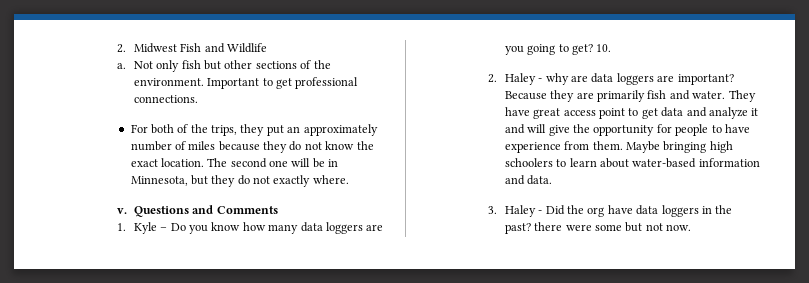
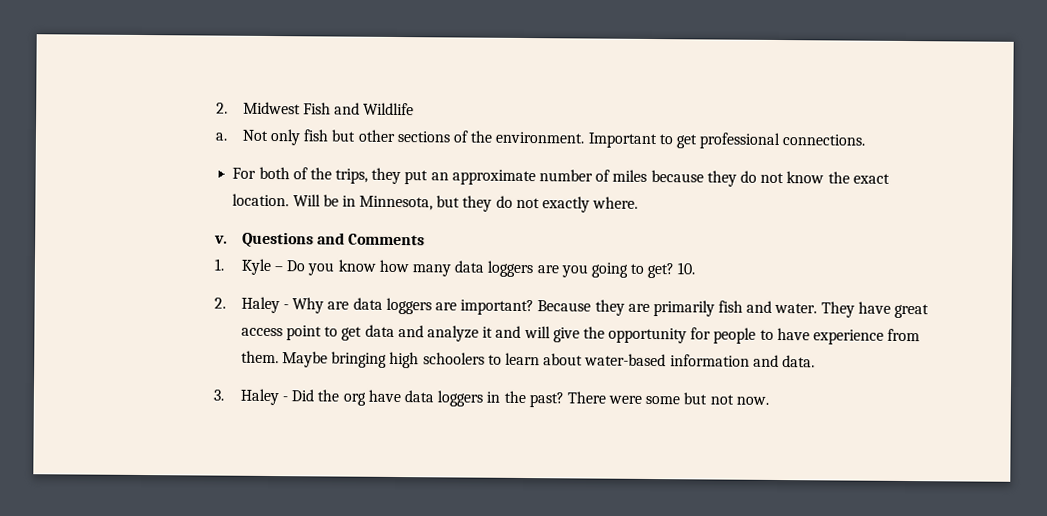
[303,124,378,136] approximately -> [451,169,536,186] approximate
[207,158,311,168] The second one will -> [292,194,321,207] Will
[545,73,569,85] why -> [292,297,325,314] Why
[534,222,563,231] there -> [566,391,606,404] There

